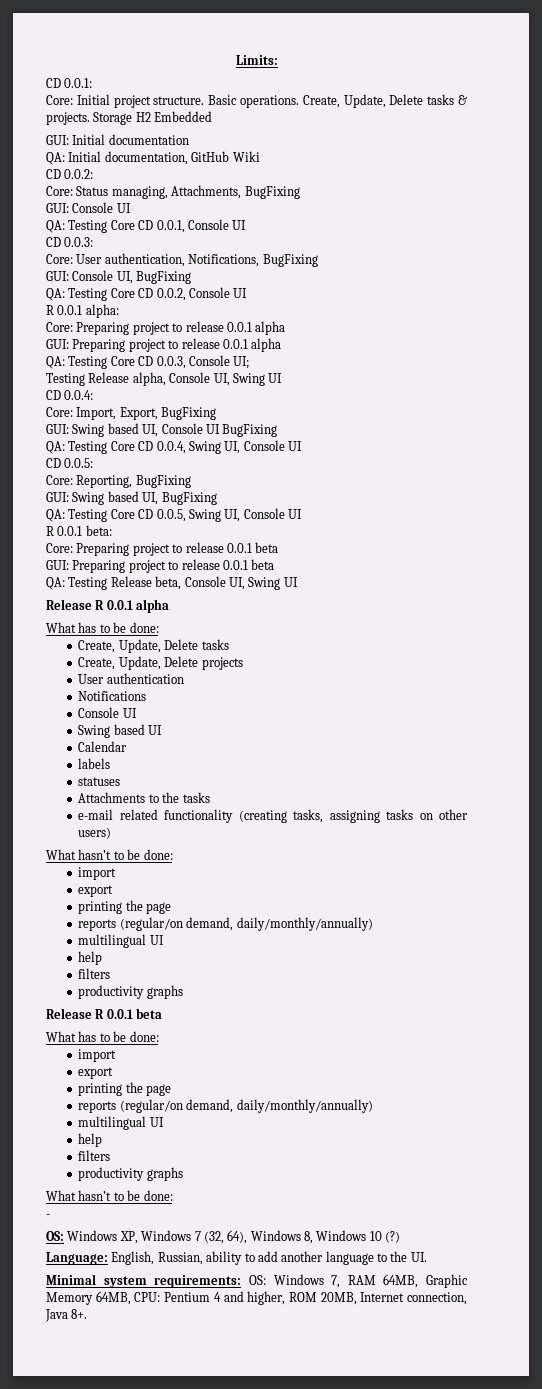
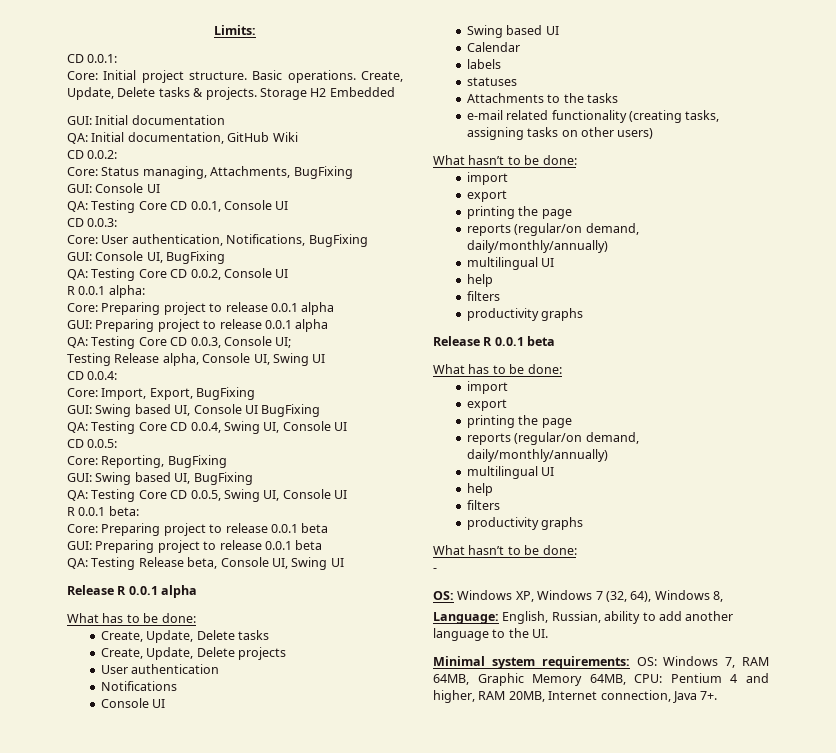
[316,1230,401,1243] Windows 10 (?) -> (723, 596) none
[288,1292,317,1302] ROM -> [478,691,506,700] RAM
[71,1309,88,1319] 8+. -> [700,691,718,700] 7+.

